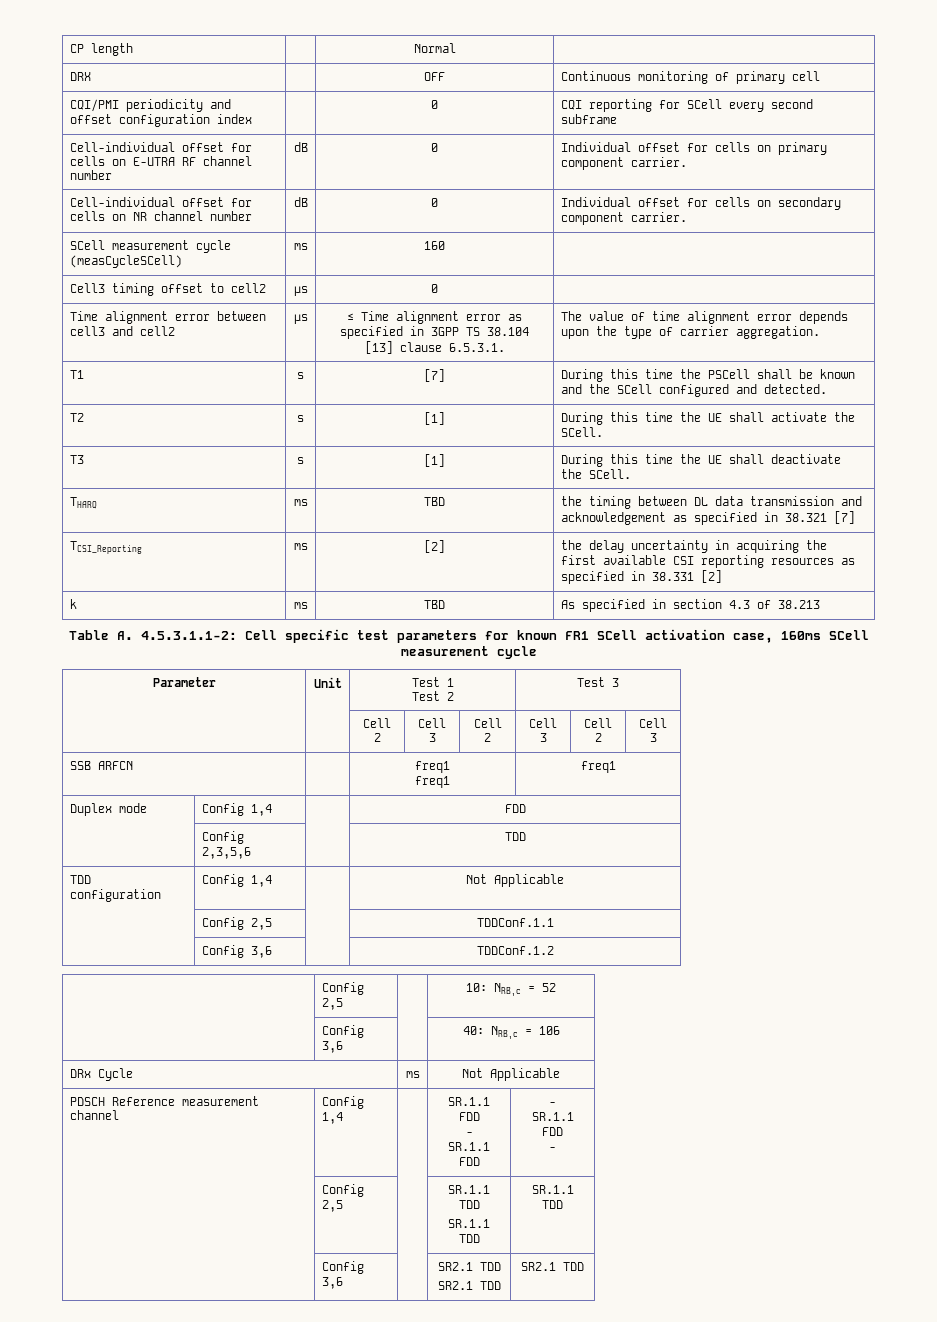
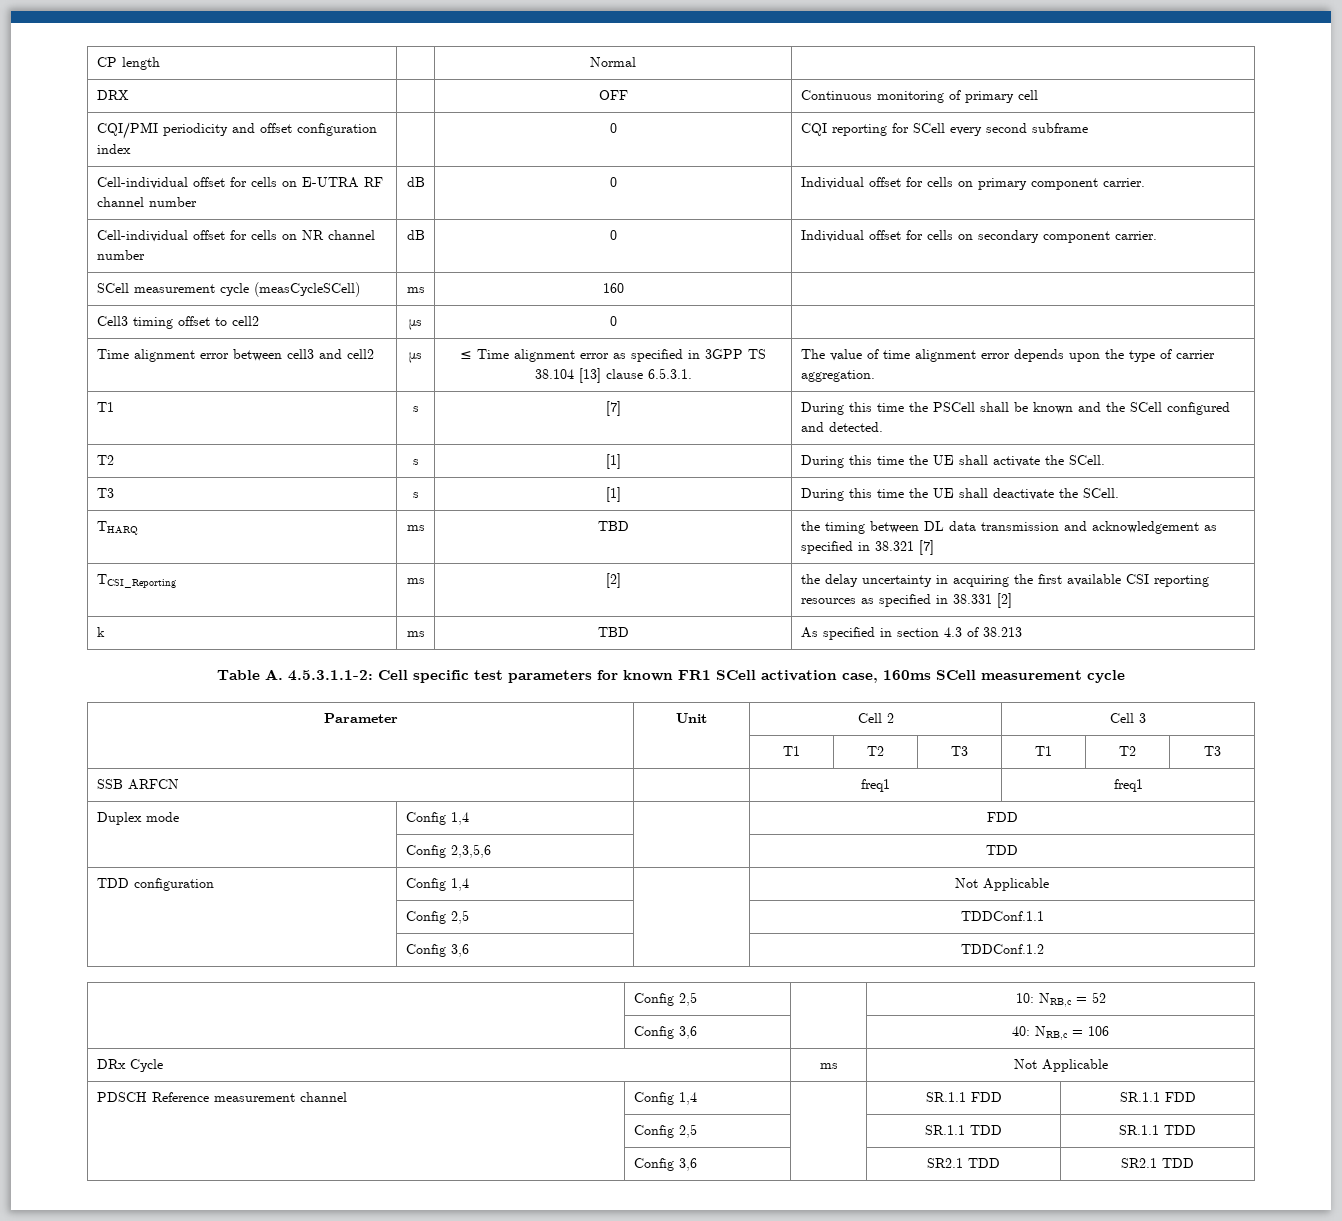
[411,677,454,687] [411,691,454,701] [577,677,619,687] [363,718,391,728] [373,733,381,742] [418,718,446,728] [428,733,436,742] [473,718,502,728] [484,733,491,742] [529,718,557,728] [539,733,547,742] [584,718,612,728] [594,733,602,742] [639,718,667,728] [649,733,657,742] Test 1 // Test 2 | Test 3 // | | Cell 2 | Cell 3 | Cell 2 | Cell 3 | Cell 2 | Cell 3 -> [857,713,894,723] [1110,713,1146,723] [783,746,800,756] [867,746,884,756] [951,746,968,756] [1035,746,1052,756] [1119,746,1136,756] [1203,746,1221,756] Cell 2 | Cell 3 // | | T1 | T2 | T3 | T1 | T2 | T3
[415,776,450,788] // freq1 -> (890, 785) none
[465,1132,473,1136] [448,1142,490,1151] [458,1157,480,1166] [549,1102,556,1106] [531,1112,574,1121] [542,1127,563,1136] [549,1147,556,1151] // - // SR.1.1 FDD | - // SR.1.1 FDD // - -> [1119,1092,1196,1102] | SR.1.1 FDD
[448,1219,490,1228] [458,1234,480,1243] // SR.1.1 TDD -> (1002, 1130) none
[437,1281,501,1290] // SR2.1 TDD -> (1000, 1163) none

